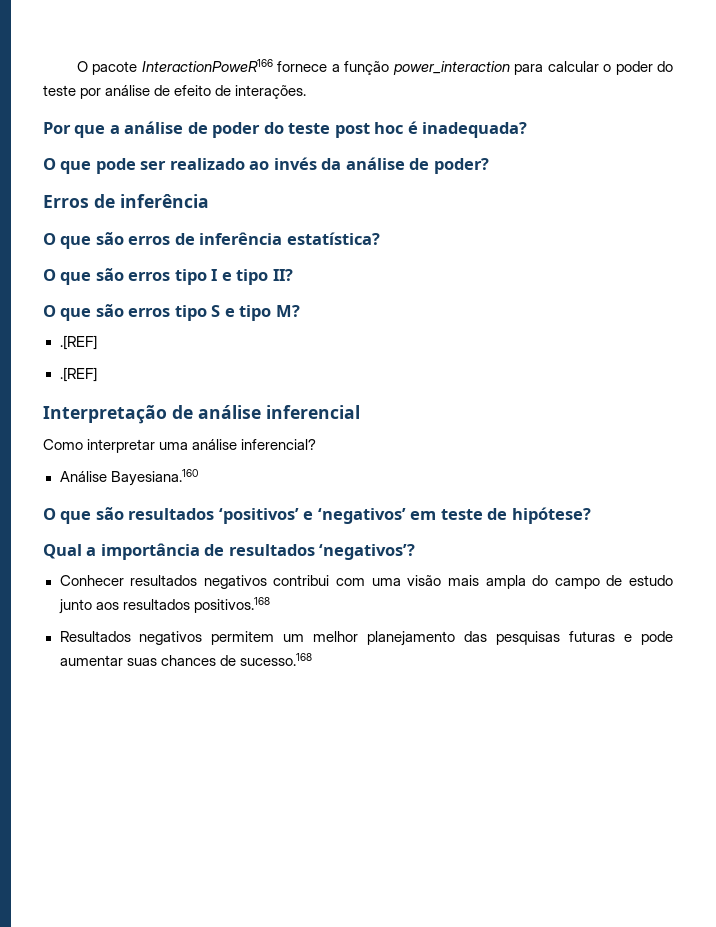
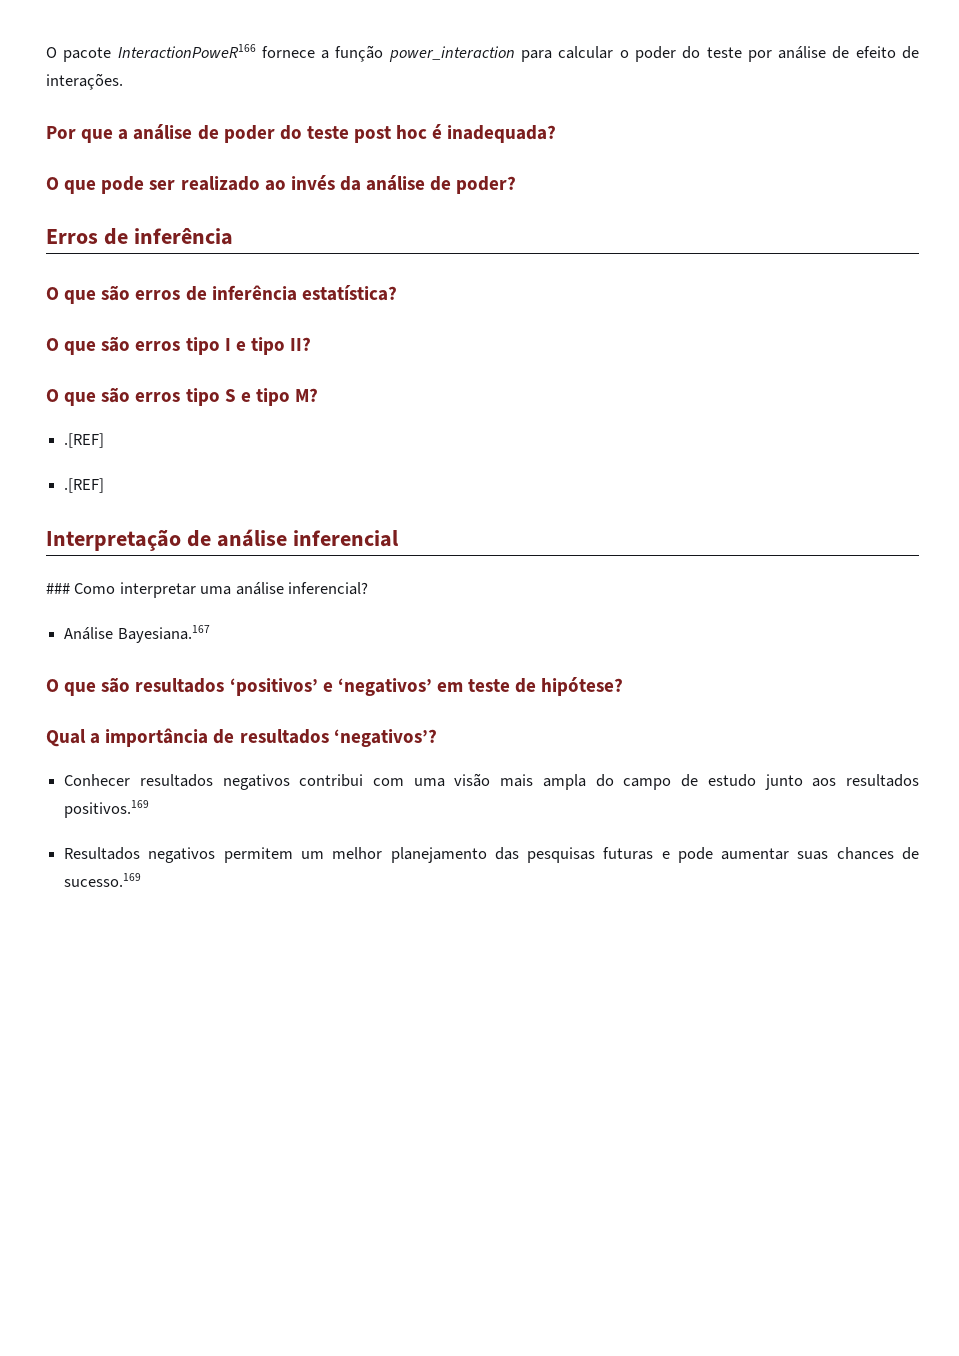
(360, 412) none -> [46,583,70,594] ###
[110,469,198,486] Bayesiana.160 -> [117,625,210,643] Bayesiana.167
[193,597,270,613] positivos.168 -> [64,800,150,818] positivos.169
[239,653,312,666] sucesso.168 -> [64,873,142,887] sucesso.169

